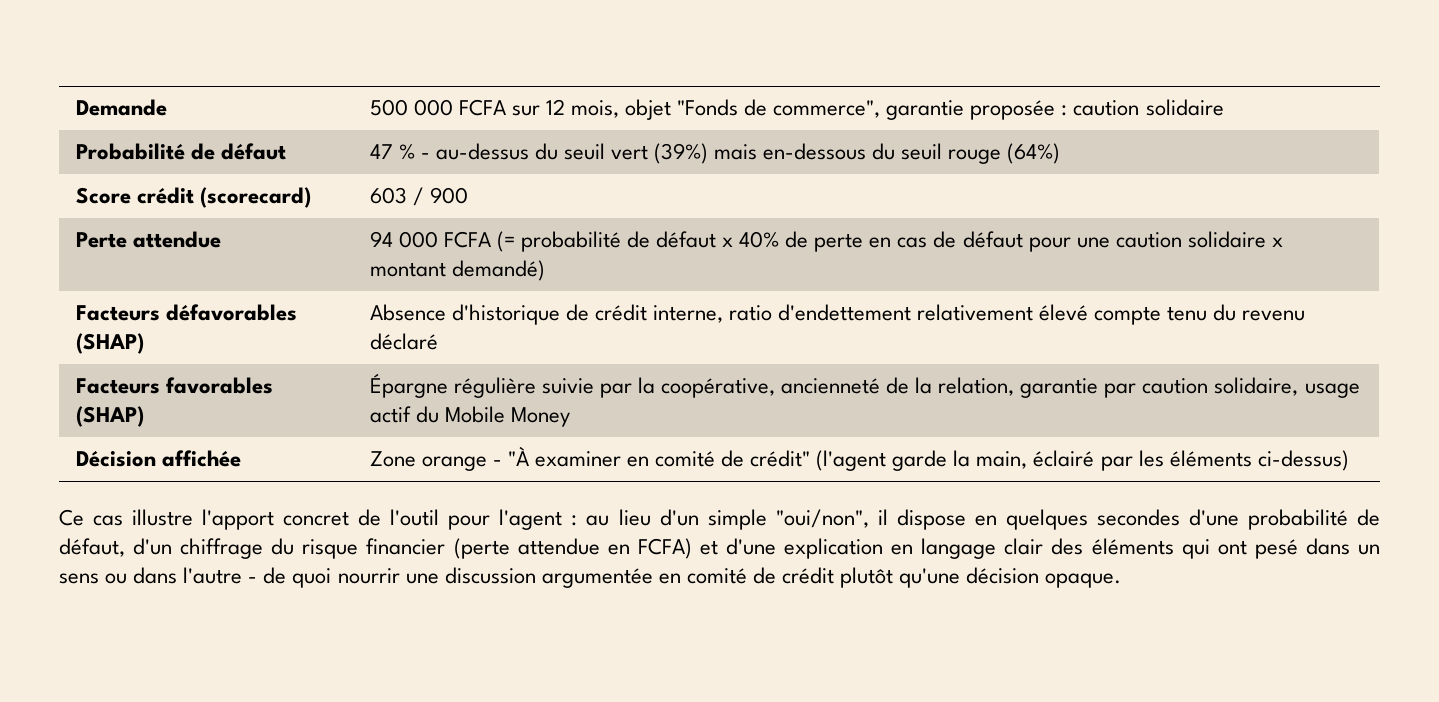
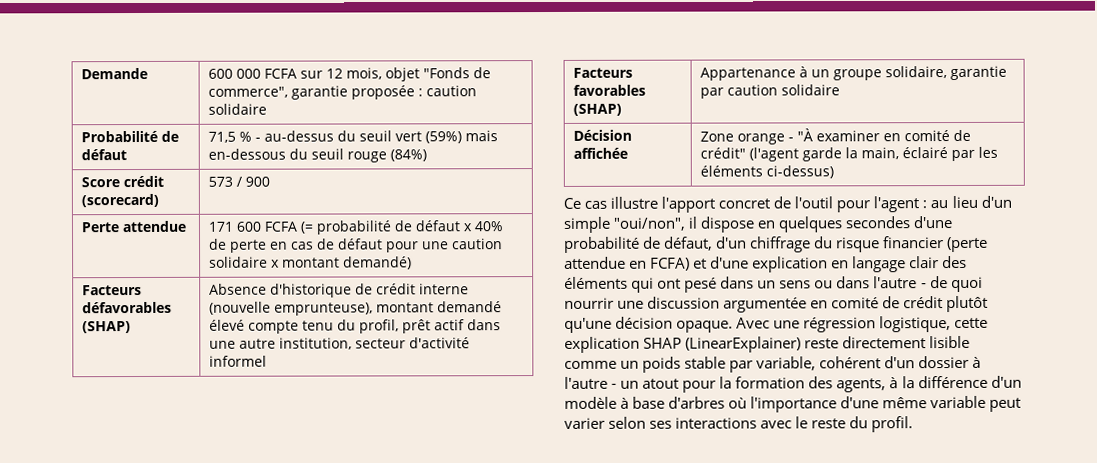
[369,99,408,116] 500 -> [207,68,233,79] 600
[369,144,393,159] 47 -> [207,131,236,143] 71,5
[654,143,709,164] (39%) -> [424,131,462,144] (59%)
[1007,143,1061,164] (64%) -> [389,149,427,162] (84%)
[369,187,407,204] 603 -> [207,176,233,187] 573
[369,231,438,248] 94 000 -> [207,221,261,232] 171 600
[652,304,1306,325] [369,333,438,350] [75,377,273,394] [75,406,144,427] [369,373,1360,398] [369,406,570,427] interne, ratio d'endettement relativement élevé compte tenu du revenu déclaré // Facteurs favorables (SHAP) | Épargne régulière suivie par la coopérative, ancienneté de la relation, garantie par caution solidaire, usage actif du Mobile Money -> [418,283,469,295] [208,301,502,316] [208,319,501,334] [208,337,470,350] [208,355,267,367] [572,67,633,78] [572,84,646,96] [572,103,622,116] [699,65,1007,81] [699,84,840,99] interne (nouvelle emprunteuse), montant demandé élevé compte tenu du profil, prêt actif dans une autre institution, secteur d'activité informel // Facteurs favorables (SHAP) | Appartenance à un groupe solidaire, garantie par caution solidaire
(1122, 580) none -> [736,316,989,333] [564,335,971,353] [564,355,982,373] [564,375,1022,393] [564,395,1022,413] [564,416,914,433] Avec une régression logistique, cette explication SHAP (LinearExplainer) reste directement lisible comme un poids stable par variable, cohérent d'un dossier à l'autre - un atout pour la formation des agents, à la différence d'un modèle à base d'arbres où l'importance d'une même variable peut varier selon ses interactions avec le reste du profil.

